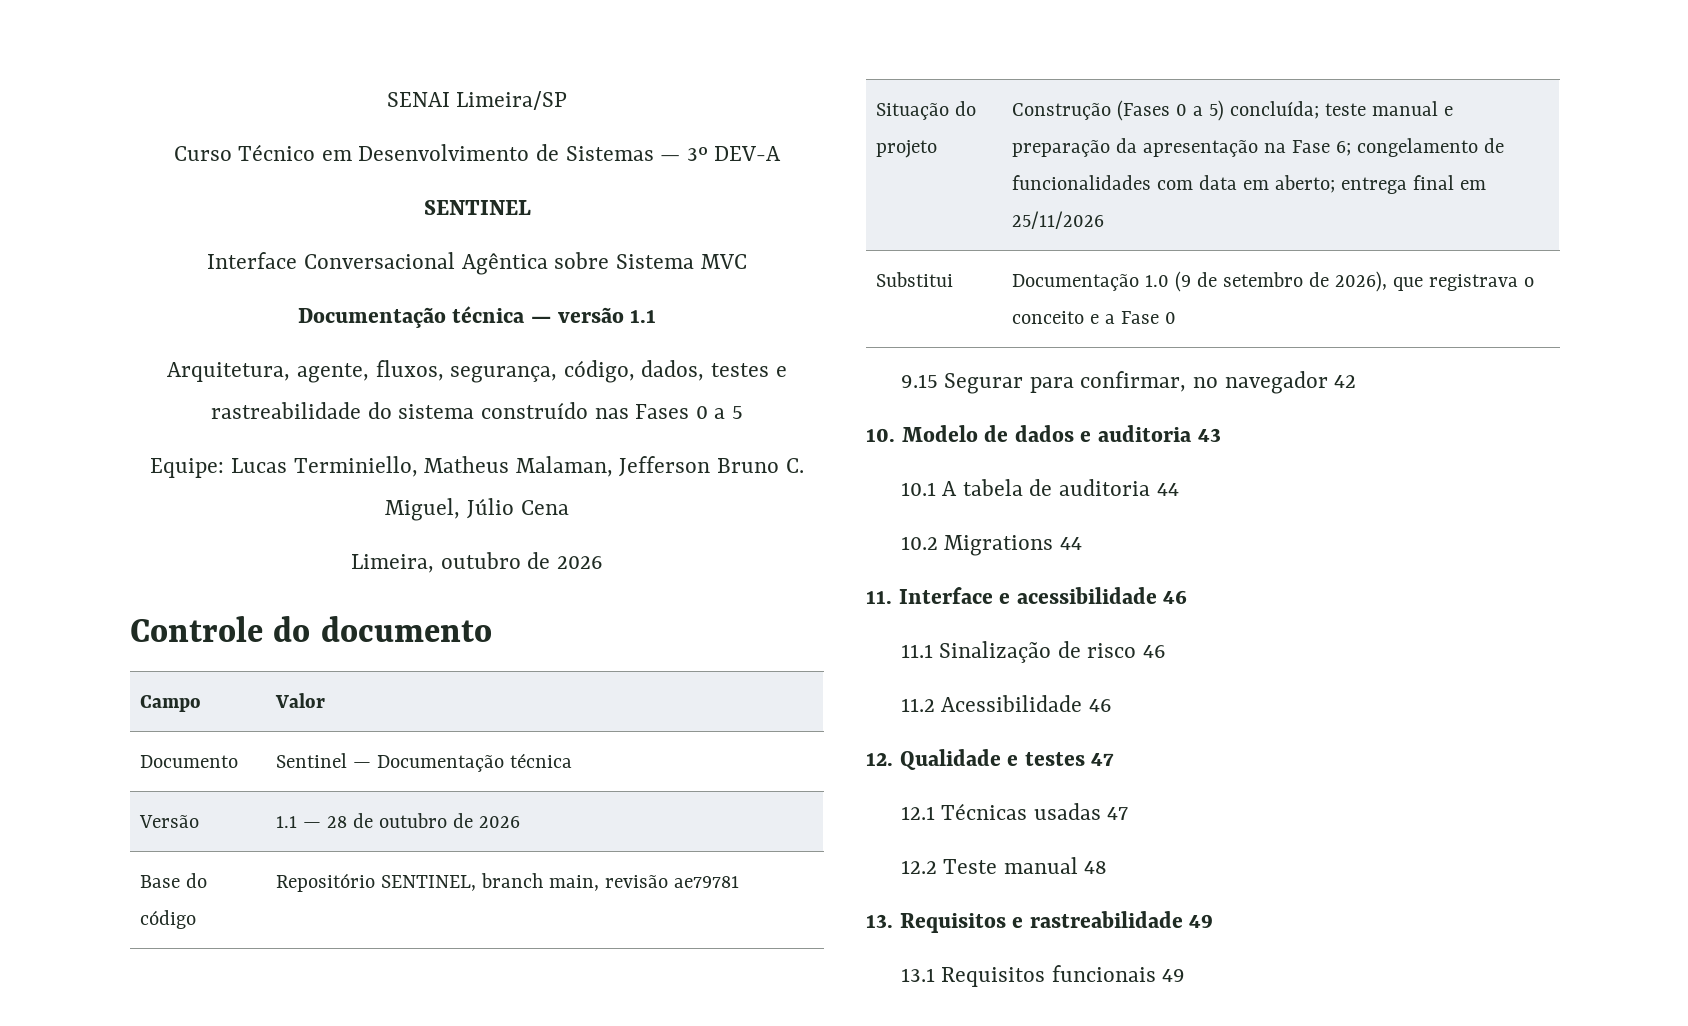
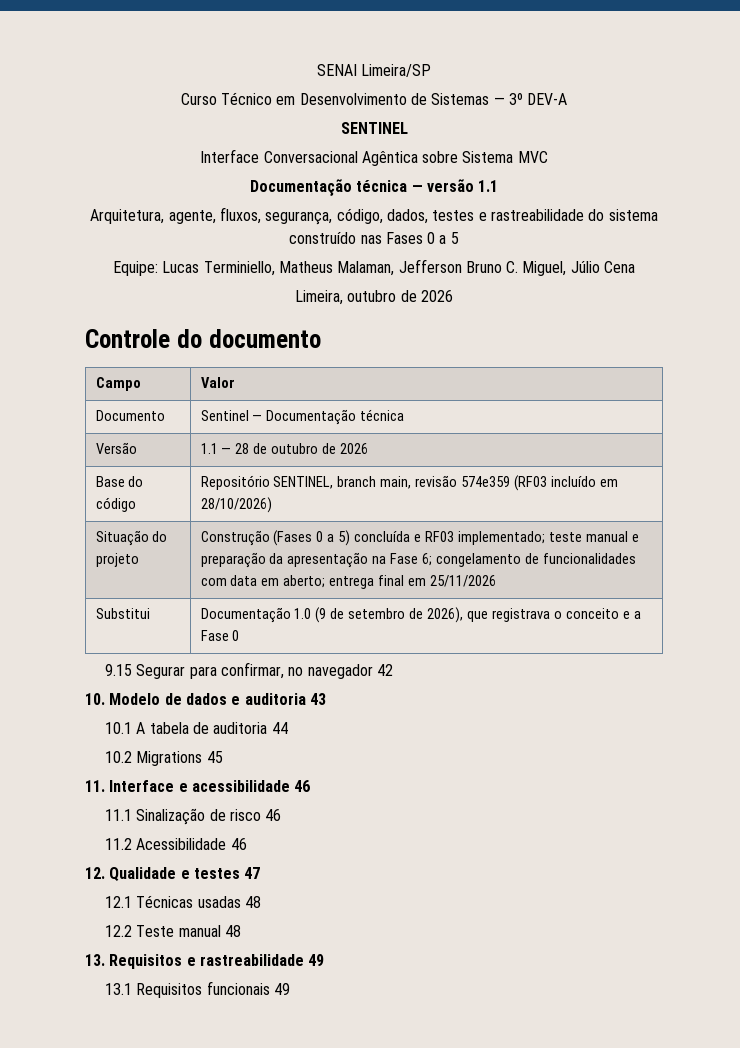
[674,876,740,888] ae79781 -> [461,475,618,491] [200,497,272,513] 574e359 (RF03 incluído em 28/10/2026)
[1230,101,1320,119] concluída; -> [354,531,545,545] concluída e RF03 implementado;
[1059,537,1082,550] 44 -> [206,751,223,763] 45
[1107,807,1129,820] 47 -> [244,896,261,908] 48

